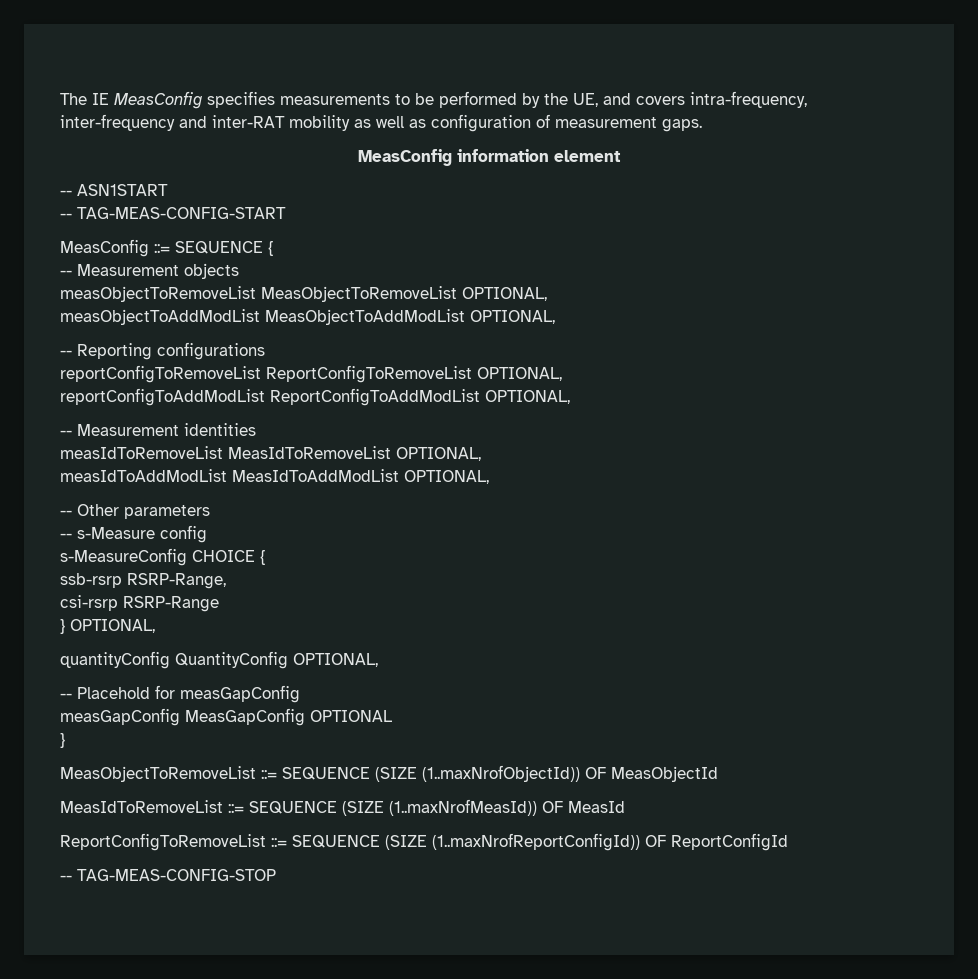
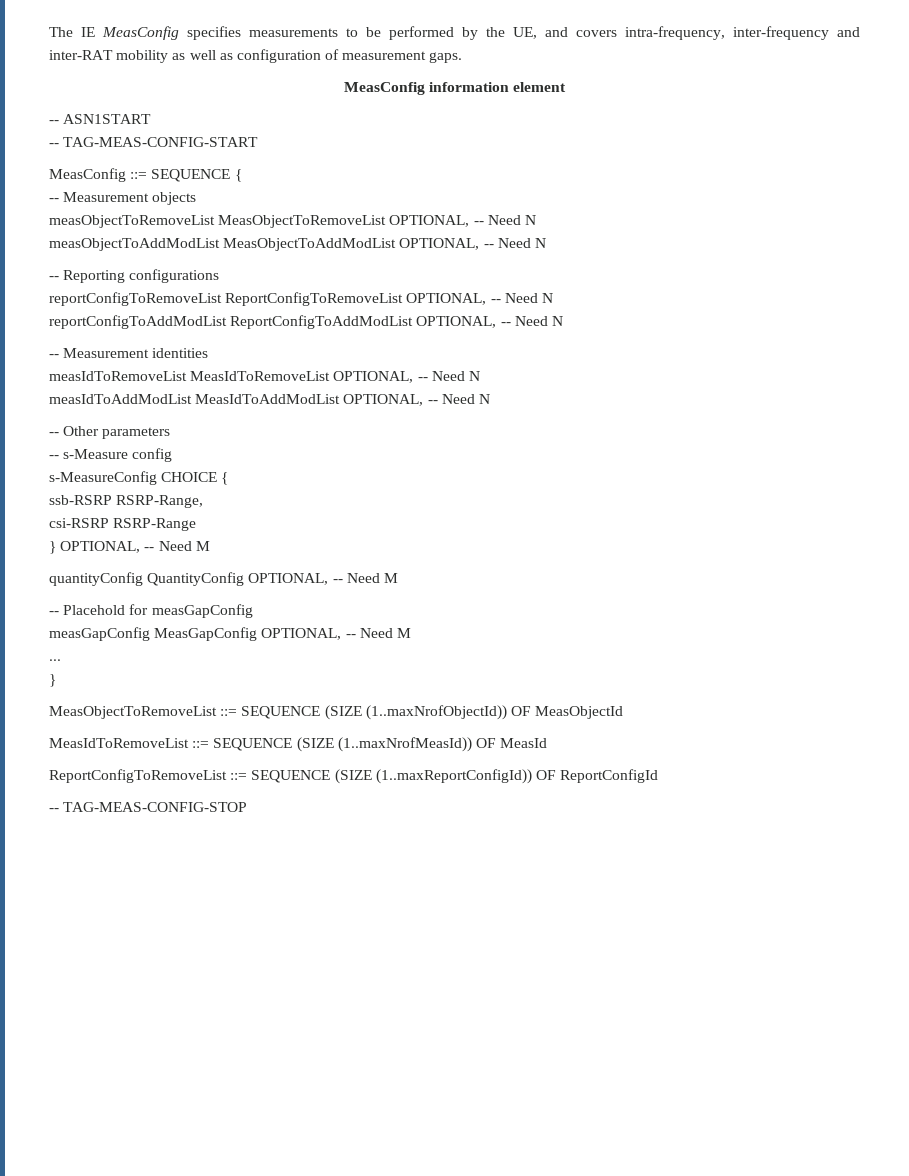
(547, 294) none -> [473,215,536,225] -- Need N
(555, 317) none -> [483,238,546,248] -- Need N
(562, 374) none -> [490,293,553,303] -- Need N
(570, 397) none -> [500,316,563,326] -- Need N
(481, 454) none -> [417,371,480,381] -- Need N
(489, 477) none -> [427,394,490,404] -- Need N
[60,573,122,588] ssb-rsrp -> [49,495,112,505] ssb-RSRP
[60,595,118,611] csi-rsrp -> [49,518,109,528] csi-RSRP
(155, 626) none -> [144,541,210,551] -- Need M
(378, 660) none -> [332,573,398,583] -- Need M
[310,710,392,722] OPTIONAL -> [261,628,411,640] [49,659,61,661] OPTIONAL, -- Need M // ...
[432,833,640,851] (1..maxNrofReportConfigId)) -> [375,769,532,784] (1..maxReportConfigId))

